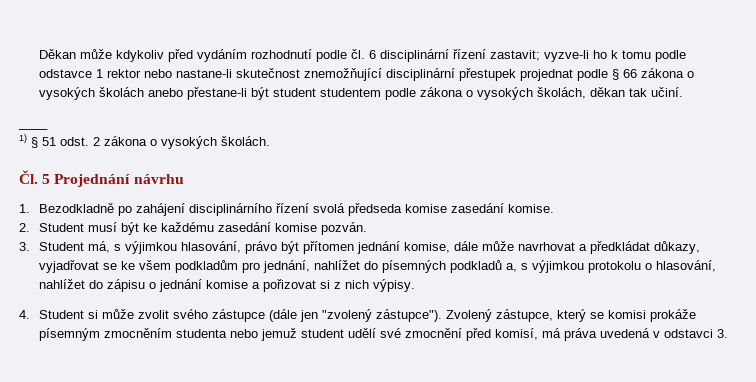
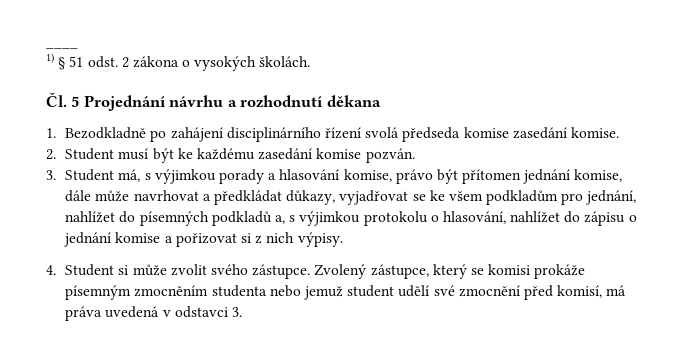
[39,49,687,62] [39,68,695,81] [39,87,684,100] Děkan může kdykoliv před vydáním rozhodnutí podle čl. 6 disciplinární řízení zastavit; vyzve-li ho k tomu podle odstavce 1 rektor nebo nastane-li skutečnost znemožňující disciplinární přestupek projednat podle § 66 zákona o vysokých školách anebo přestane-li být student studentem podle zákona o vysokých školách, děkan tak učiní. // -> (46, 47) none
(184, 179) none -> [227,95,381,108] a rozhodnutí děkana
[181,241,242,253] hlasování, -> [218,169,392,184] porady a hlasování komise,
[212,309,443,322] zástupce (dále jen "zvolený zástupce"). -> [252,264,311,279] zástupce.

